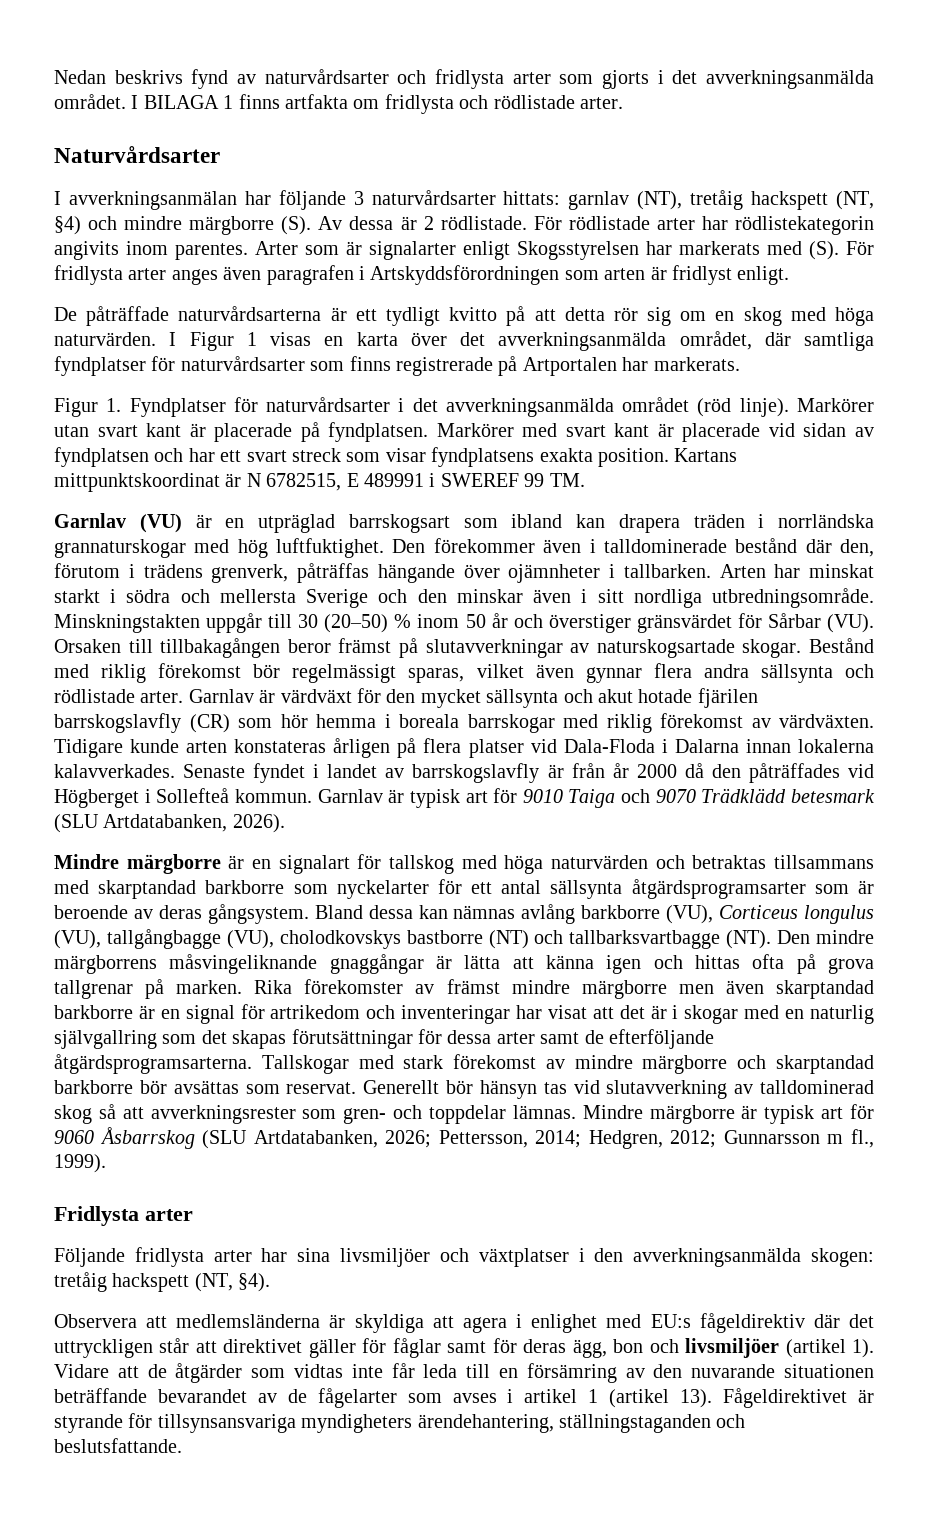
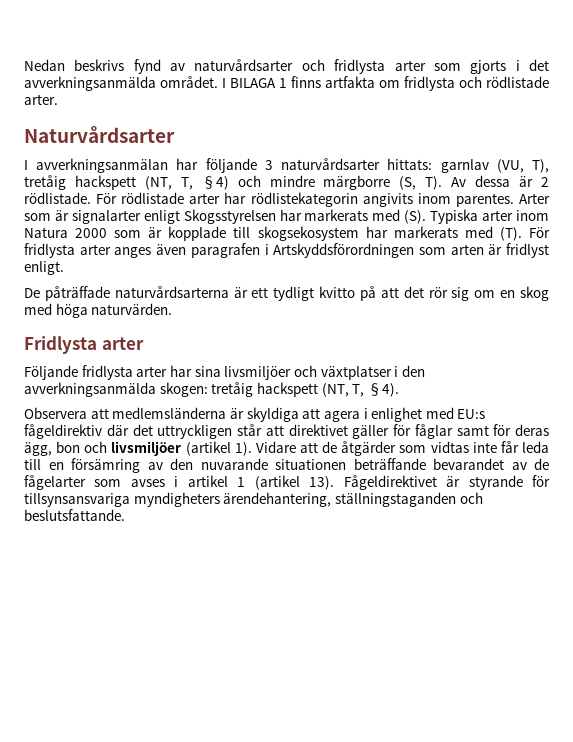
[637,190,874,210] (NT), tretåig hackspett (NT, -> [496,159,549,173] [24,175,193,190] (VU, T), tretåig hackspett (NT, T,
[281,216,312,235] (S). -> [399,176,443,190] (S, T).
(839, 250) none -> [430,209,550,224] [24,226,522,241] Typiska arter inom Natura 2000 som är kopplade till skogsekosystem har markerats med (T).
[564,307,605,321] detta -> [403,286,424,298] det
[169,331,874,351] [54,356,740,376] [54,397,874,417] [54,422,874,442] [54,447,738,467] [54,473,585,492] [54,513,874,533] [54,538,875,558] [54,563,874,583] [54,588,875,608] [54,613,874,633] [54,638,875,658] [54,663,875,683] [54,688,758,708] [54,713,874,733] [54,738,875,758] [54,763,874,783] [54,788,875,808] [54,814,285,833] [54,854,874,874] [54,879,874,899] [54,904,874,924] [54,929,874,949] [54,954,875,974] [54,979,875,999] [54,1004,874,1024] [54,1029,714,1049] [54,1054,875,1074] [54,1080,874,1099] [54,1104,875,1124] [54,1127,874,1149] [54,1154,106,1173] I Figur 1 visas en karta över det avverkningsanmälda området, där samtliga fyndplatser för naturvårdsarter som finns registrerade på Artportalen har markerats. // Figur 1. Fyndplatser för naturvårdsarter i det avverkningsanmälda området (röd linje). Markörer utan svart kant är placerade på fyndplatsen. Markörer med svart kant är placerade vid sidan av fyndplatsen och har ett svart streck som visar fyndplatsens exakta position. Kartans mittpunktskoordinat är N 6782515, E 489991 i SWEREF 99 TM. // Garnlav (VU) är en utpräglad barrskogsart som ibland kan drapera träden i norrländska grannaturskogar med hög luftfuktighet. Den förekommer även i talldominerade bestånd där den, förutom i trädens grenverk, påträffas hängande över ojämnheter i tallbarken. Arten har minskat starkt i södra och mellersta Sverige och den minskar även i sitt nordliga utbredningsområde. Minskningstakten uppgår till 30 (20–50) % inom 50 år och överstiger gränsvärdet för Sårbar (VU). Orsaken till tillbakagången beror främst på slutavverkningar av naturskogsartade skogar. Bestånd med riklig förekomst bör regelmässigt sparas, vilket även gynnar flera andra sällsynta och rödlistade arter. Garnlav är värdväxt för den mycket sällsynta och akut hotade fjärilen barrskogslavfly (CR) som hör hemma i boreala barrskogar med riklig förekomst av värdväxten. Tidigare kunde arten konstateras årligen på flera platser vid Dala-Floda i Dalarna innan lokalerna kalavverkades. Senaste fyndet i landet av barrskogslavfly är från år 2000 då den påträffades vid Högberget i Sollefteå kommun. Garnlav är typisk art för 9010 Taiga och 9070 Trädklädd betesmark (SLU Artdatabanken, 2026). // Mindre märgborre är en signalart för tallskog med höga naturvärden och betraktas tillsammans med skarptandad barkborre som nyckelarter för ett antal sällsynta åtgärdsprogramsarter som är beroende av deras gångsystem. Bland dessa kan nämnas avlång barkborre (VU), Corticeus longulus (VU), tallgångbagge (VU), cholodkovskys bastborre (NT) och tallbarksvartbagge (NT). Den mindre märgborrens måsvingeliknande gnaggångar är lätta att känna igen och hittas ofta på grova tallgrenar på marken. Rika förekomster av främst mindre märgborre men även skarptandad barkborre är en signal för artrikedom och inventeringar har visat att det är i skogar med en naturlig självgallring som det skapas förutsättningar för dessa arter samt de efterföljande åtgärdsprogramsarterna. Tallskogar med stark förekomst av mindre märgborre och skarptandad barkborre bör avsättas som reservat. Generellt bör hänsyn tas vid slutavverkning av talldominerad skog så att avverkningsrester som gren- och toppdelar lämnas. Mindre märgborre är typisk art för 9060 Åsbarrskog (SLU Artdatabanken, 2026; Pettersson, 2014; Hedgren, 2012; Gunnarsson m fl., 1999). -> (173, 309) none
(233, 1282) none -> [352,384,365,397] T,

